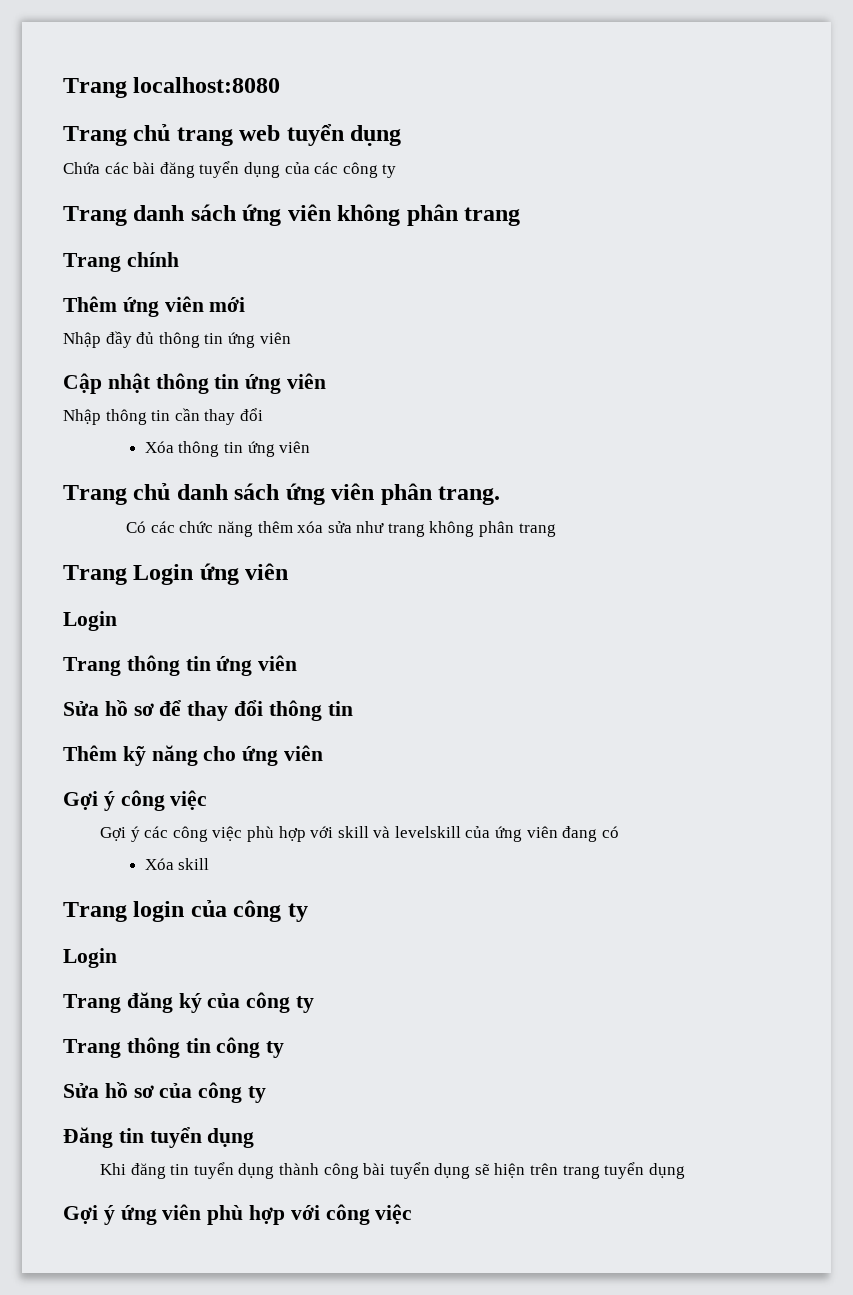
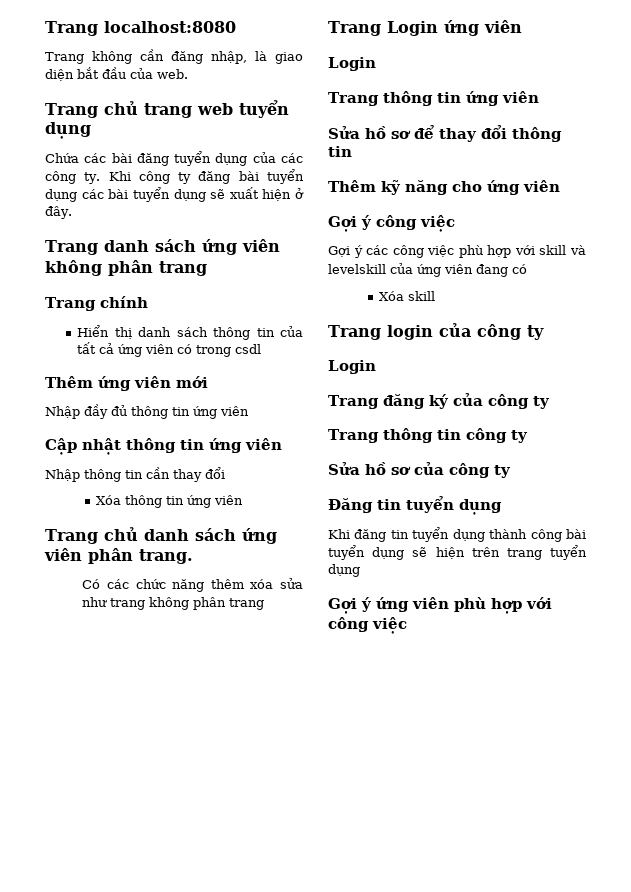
(281, 85) none -> [45,49,303,64] [45,67,188,81] // Trang không cần đăng nhập, là giao diện bắt đầu của web.
[382,164,397,178] ty -> [84,168,304,184] [45,186,304,202] [45,206,72,219] ty. Khi công ty đăng bài tuyển dụng các bài tuyển dụng sẽ xuất hiện ở đây.
(179, 259) none -> [77,324,303,340] [77,342,262,357] // Hiển thị danh sách thông tin của tất cả ứng viên có trong csdl

